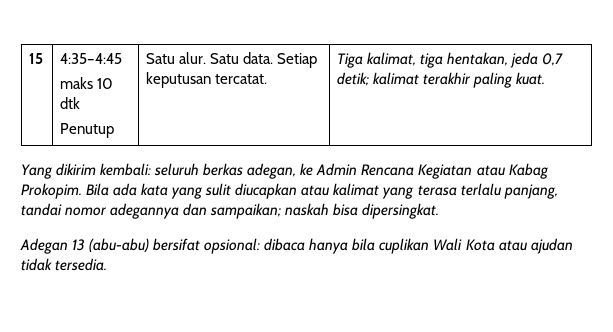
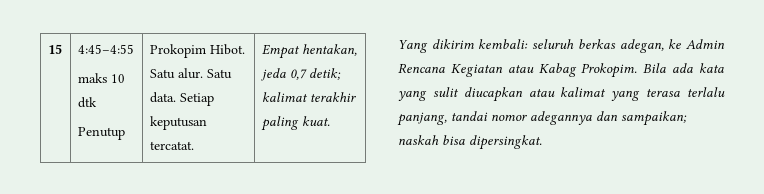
[60,53,123,64] 4:35–4:45 -> [77,44,134,54] 4:45–4:55
(115, 130) none -> [149,44,245,58] Prokopim Hibot.
[337,52,444,68] Tiga kalimat, tiga -> [261,44,300,59] Empat
[20,238,573,254] [21,258,108,271] // Adegan 13 (abu-abu) bersifat opsional: dibaca hanya bila cuplikan Wali Kota atau ajudan tidak tersedia. -> (542, 142) none

